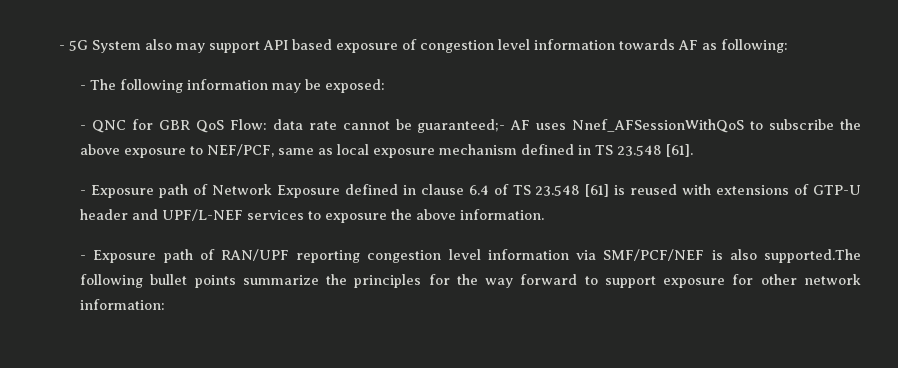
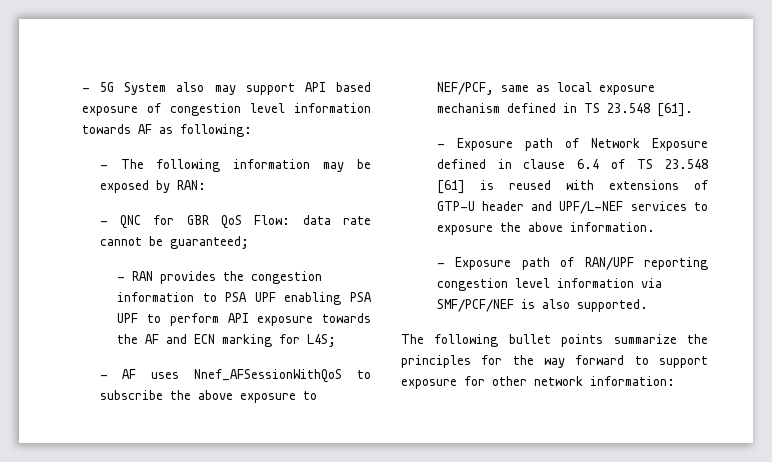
[325,79,386,93] exposed: -> [99,180,206,193] exposed by RAN:
[417,119,506,133] guaranteed;- -> [169,236,249,249] [117,271,323,284] [117,292,372,305] [117,313,371,326] [117,334,337,347] [99,375,108,379] guaranteed; // - RAN provides the congestion information to PSA UPF enabling PSA UPF to perform API exposure towards the AF and ECN marking for L4S; // -
[764,249,862,263] supported.The -> [576,299,648,312] [401,334,424,344] supported. // The

